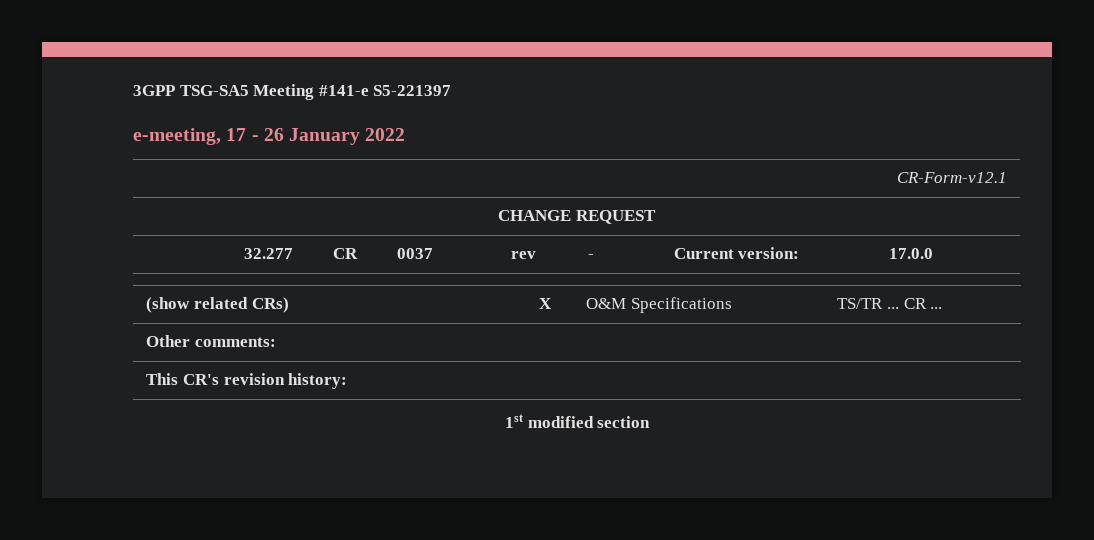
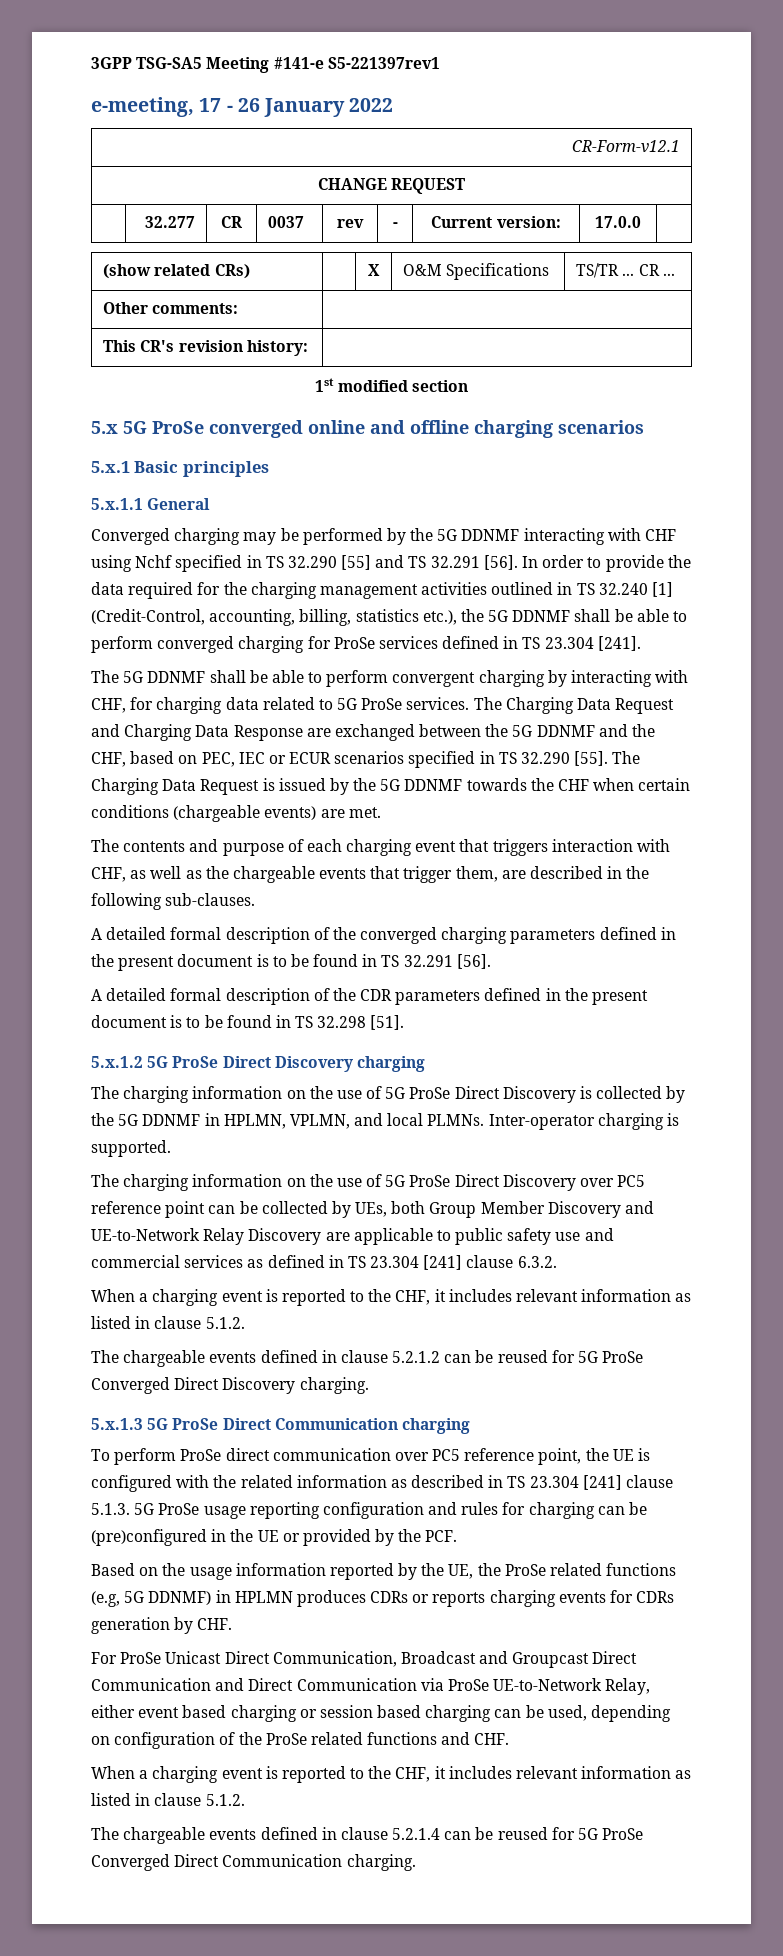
[373,85,452,96] S5-221397 -> [327,57,440,69] S5-221397rev1
(651, 422) none -> [91,420,644,438] [91,461,269,477] [91,498,211,510] [91,528,677,545] [91,555,691,572] [91,582,674,599] [91,609,688,626] [91,636,641,653] [91,670,689,687] [91,697,675,714] [91,724,656,741] [91,751,641,768] [91,778,691,795] [91,805,381,822] [91,839,671,856] [91,866,650,883] [91,893,256,910] [91,927,676,944] [91,954,491,971] [91,988,649,1005] [91,1015,405,1030] [91,1056,425,1072] [91,1086,686,1103] [91,1113,680,1130] [91,1140,171,1157] [91,1174,646,1191] [91,1201,655,1218] [91,1228,614,1245] [91,1255,557,1270] [91,1289,692,1306] [91,1316,245,1329] [91,1350,644,1367] [91,1377,369,1394] [91,1418,470,1434] [91,1448,651,1465] [91,1475,674,1492] [91,1502,648,1519] [91,1529,458,1546] [91,1563,677,1580] [91,1590,675,1607] [91,1617,233,1634] [91,1651,638,1668] [91,1678,651,1695] [91,1705,672,1722] [91,1732,510,1749] [91,1766,692,1783] [91,1793,245,1806] [91,1827,644,1844] [91,1854,416,1871] // 5.x 5G ProSe converged online and offline charging scenarios // 5.x.1 Basic principles // 5.x.1.1 General // Converged charging may be performed by the 5G DDNMF interacting with CHF using Nchf specified in TS 32.290 [55] and TS 32.291 [56]. In order to provide the data required for the charging management activities outlined in TS 32.240 [1] (Credit-Control, accounting, billing, statistics etc.), the 5G DDNMF shall be able to perform converged charging for ProSe services defined in TS 23.304 [241]. // The 5G DDNMF shall be able to perform convergent charging by interacting with CHF, for charging data related to 5G ProSe services. The Charging Data Request and Charging Data Response are exchanged between the 5G DDNMF and the CHF, based on PEC, IEC or ECUR scenarios specified in TS 32.290 [55]. The Charging Data Request is issued by the 5G DDNMF towards the CHF when certain conditions (chargeable events) are met. // The contents and purpose of each charging event that triggers interaction with CHF, as well as the chargeable events that trigger them, are described in the following sub-clauses. // A detailed formal description of the converged charging parameters defined in the present document is to be found in TS 32.291 [56]. // A detailed formal description of the CDR parameters defined in the present document is to be found in TS 32.298 [51]. // 5.x.1.2 5G ProSe Direct Discovery charging // The charging information on the use of 5G ProSe Direct Discovery is collected by the 5G DDNMF in HPLMN, VPLMN, and local PLMNs. Inter-operator charging is supported. // The charging information on the use of 5G ProSe Direct Discovery over PC5 reference point can be collected by UEs, both Group Member Discovery and UE-to-Network Relay Discovery are applicable to public safety use and commercial services as defined in TS 23.304 [241] clause 6.3.2. // When a charging event is reported to the CHF, it includes relevant information as listed in clause 5.1.2. // The chargeable events defined in clause 5.2.1.2 can be reused for 5G ProSe Converged Direct Discovery charging. // 5.x.1.3 5G ProSe Direct Communication charging // To perform ProSe direct communication over PC5 reference point, the UE is configured with the related information as described in TS 23.304 [241] clause 5.1.3. 5G ProSe usage reporting configuration and rules for charging can be (pre)configured in the UE or provided by the PCF. // Based on the usage information reported by the UE, the ProSe related functions (e.g, 5G DDNMF) in HPLMN produces CDRs or reports charging events for CDRs generation by CHF. // For ProSe Unicast Direct Communication, Broadcast and Groupcast Direct Communication and Direct Communication via ProSe UE-to-Network Relay, either event based charging or session based charging can be used, depending on configuration of the ProSe related functions and CHF. // When a charging event is reported to the CHF, it includes relevant information as listed in clause 5.1.2. // The chargeable events defined in clause 5.2.1.4 can be reused for 5G ProSe Converged Direct Communication charging.

